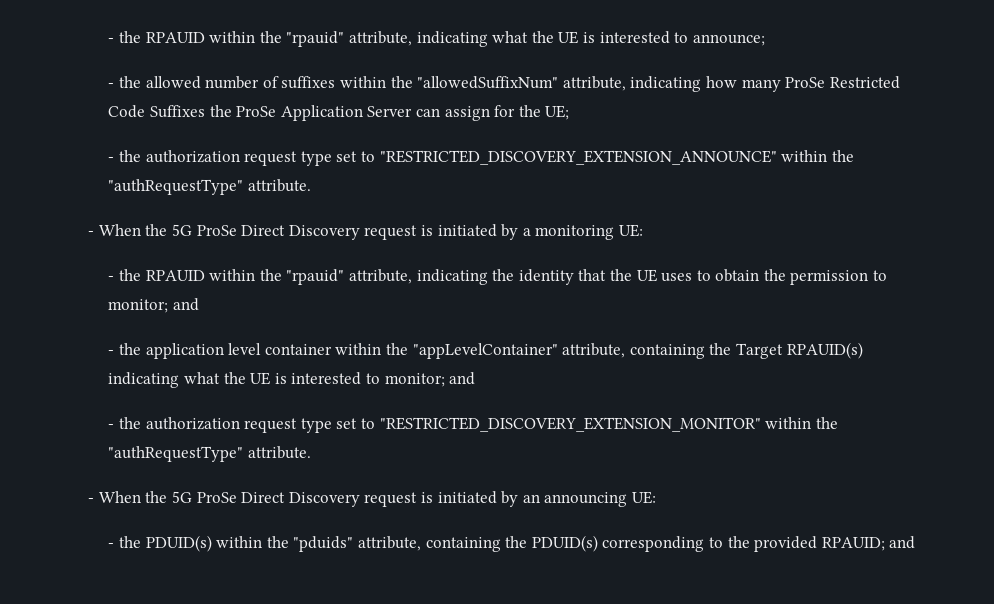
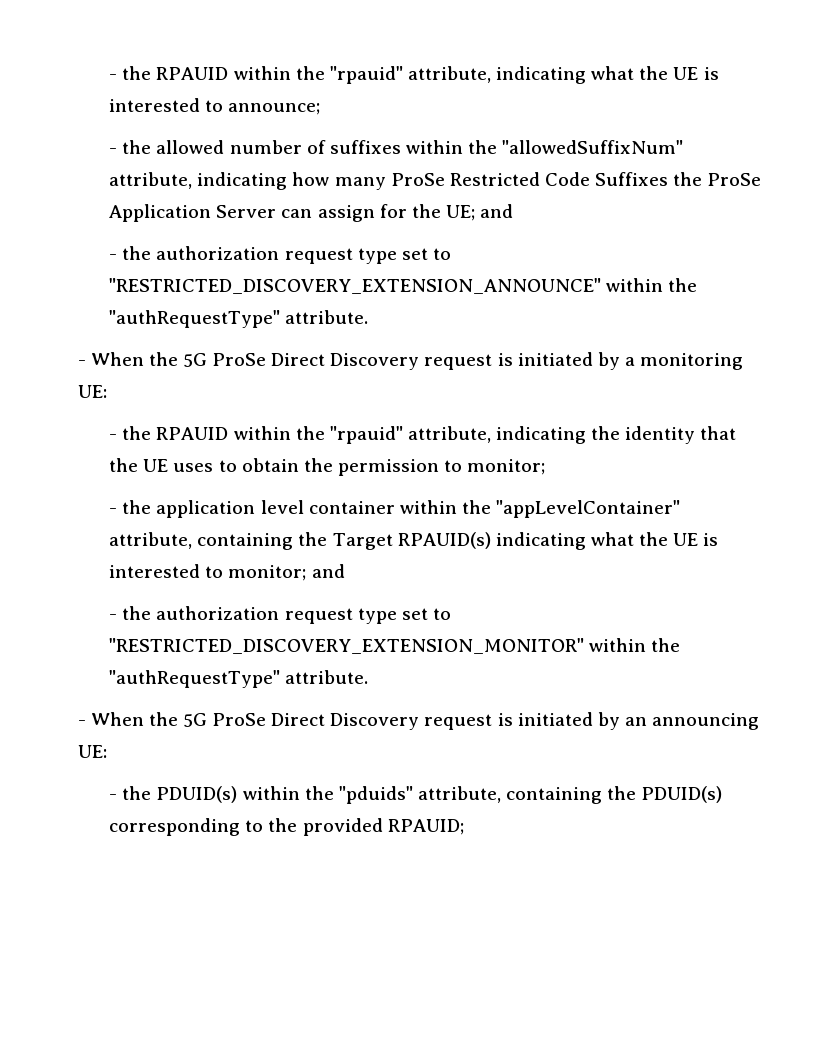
(570, 112) none -> [480,204,514,218] and
[173,298,200,311] and -> (546, 467) none
[889,536,916,549] and -> (464, 827) none

